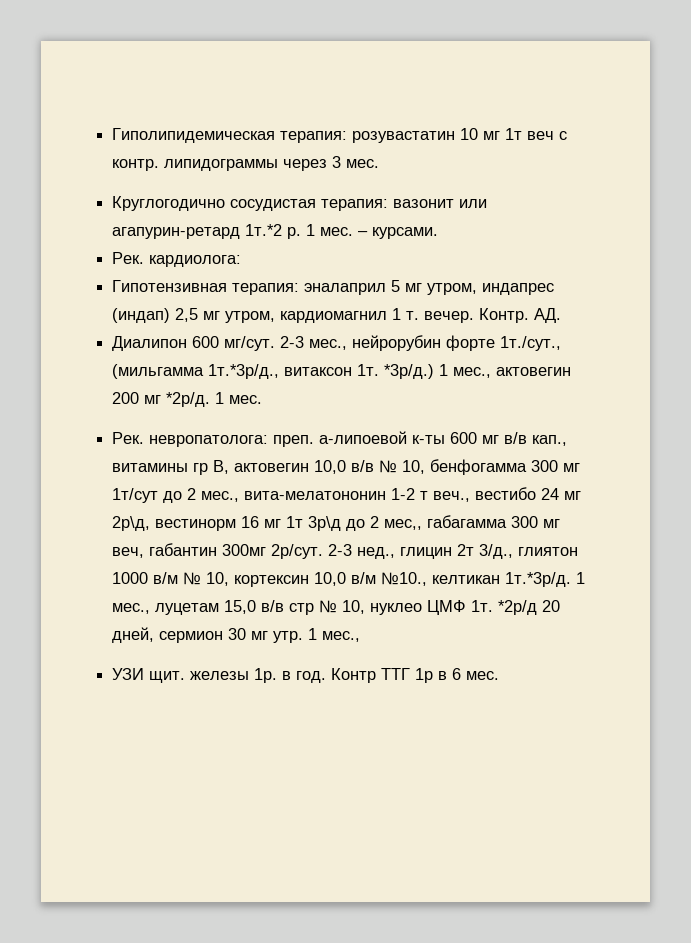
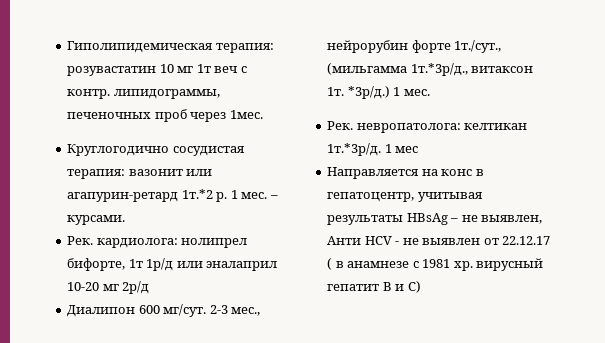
[164,156,380,171] липидограммы через 3 мес. -> [113,89,220,99] [67,109,263,122] липидограммы, печеночных проб через 1мес.
[112,280,555,295] [112,308,562,323] // Гипотензивная терапия: эналаприл 5 мг утром, индапрес (индап) 2,5 мг утром, кардиомагнил 1 т. вечер. Контр. АД. -> [181,238,248,248] [67,258,278,271] [67,281,150,294] нолипрел бифорте, 1т 1р/д или эналаприл 10-20 мг 2р/д
[453,367,572,378] [112,392,263,407] [112,431,568,447] [112,459,581,475] [112,487,582,503] [112,515,561,531] [112,543,579,559] [112,572,586,587] [112,600,561,615] [112,627,361,643] [112,668,500,683] мес., актовегин 200 мг *2р/д. 1 мес. // Рек. невропатолога: преп. а-липоевой к-ты 600 мг в/в кап., витамины гр В, актовегин 10,0 в/в № 10, бенфогамма 300 мг 1т/сут до 2 мес., вита-мелатононин 1-2 т веч., вестибо 24 мг 2р\д, вестинорм 16 мг 1т 3р\д до 2 мес,, габагамма 300 мг веч, габантин 300мг 2р/сут. 2-3 нед., глицин 2т 3/д., глиятон 1000 в/м № 10, кортексин 10,0 в/м №10., келтикан 1т.*3р/д. 1 мес., луцетам 15,0 в/в стр № 10, нуклео ЦМФ 1т. *2р/д 20 дней, сермион 30 мг утр. 1 мес., // УЗИ щит. железы 1р. в год. Контр ТТГ 1р в 6 мес. -> [403,89,430,96] [327,121,528,133] [327,143,419,156] [327,167,484,179] [327,192,483,202] [327,213,543,225] [327,236,551,245] [327,258,544,271] [327,281,421,293] мес. // Рек. невропатолога: келтикан 1т.*3р/д. 1 мес // Направляется на конс в гепатоцентр, учитывая результаты НВsАg – не выявлен, Анти НСV - не выявлен от 22.12.17 ( в анамнезе с 1981 хр. вирусный гепатит В и С)

